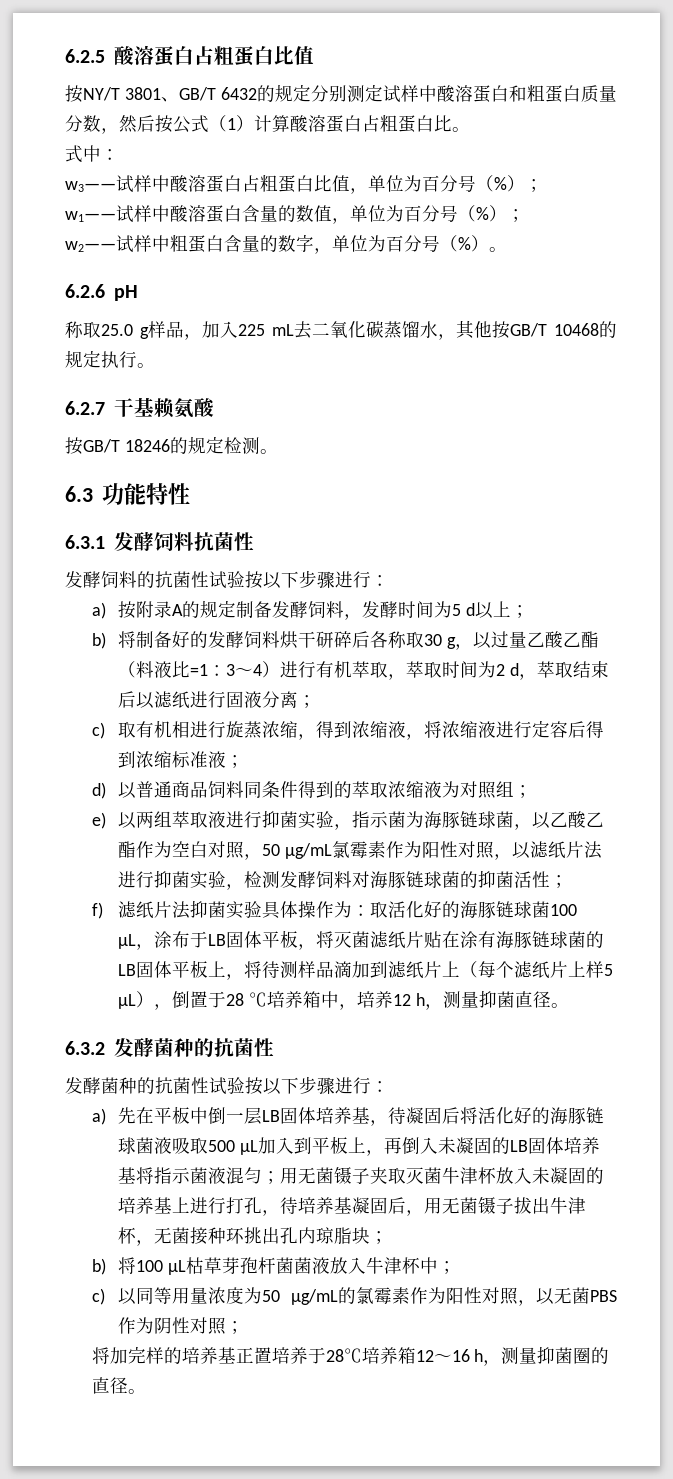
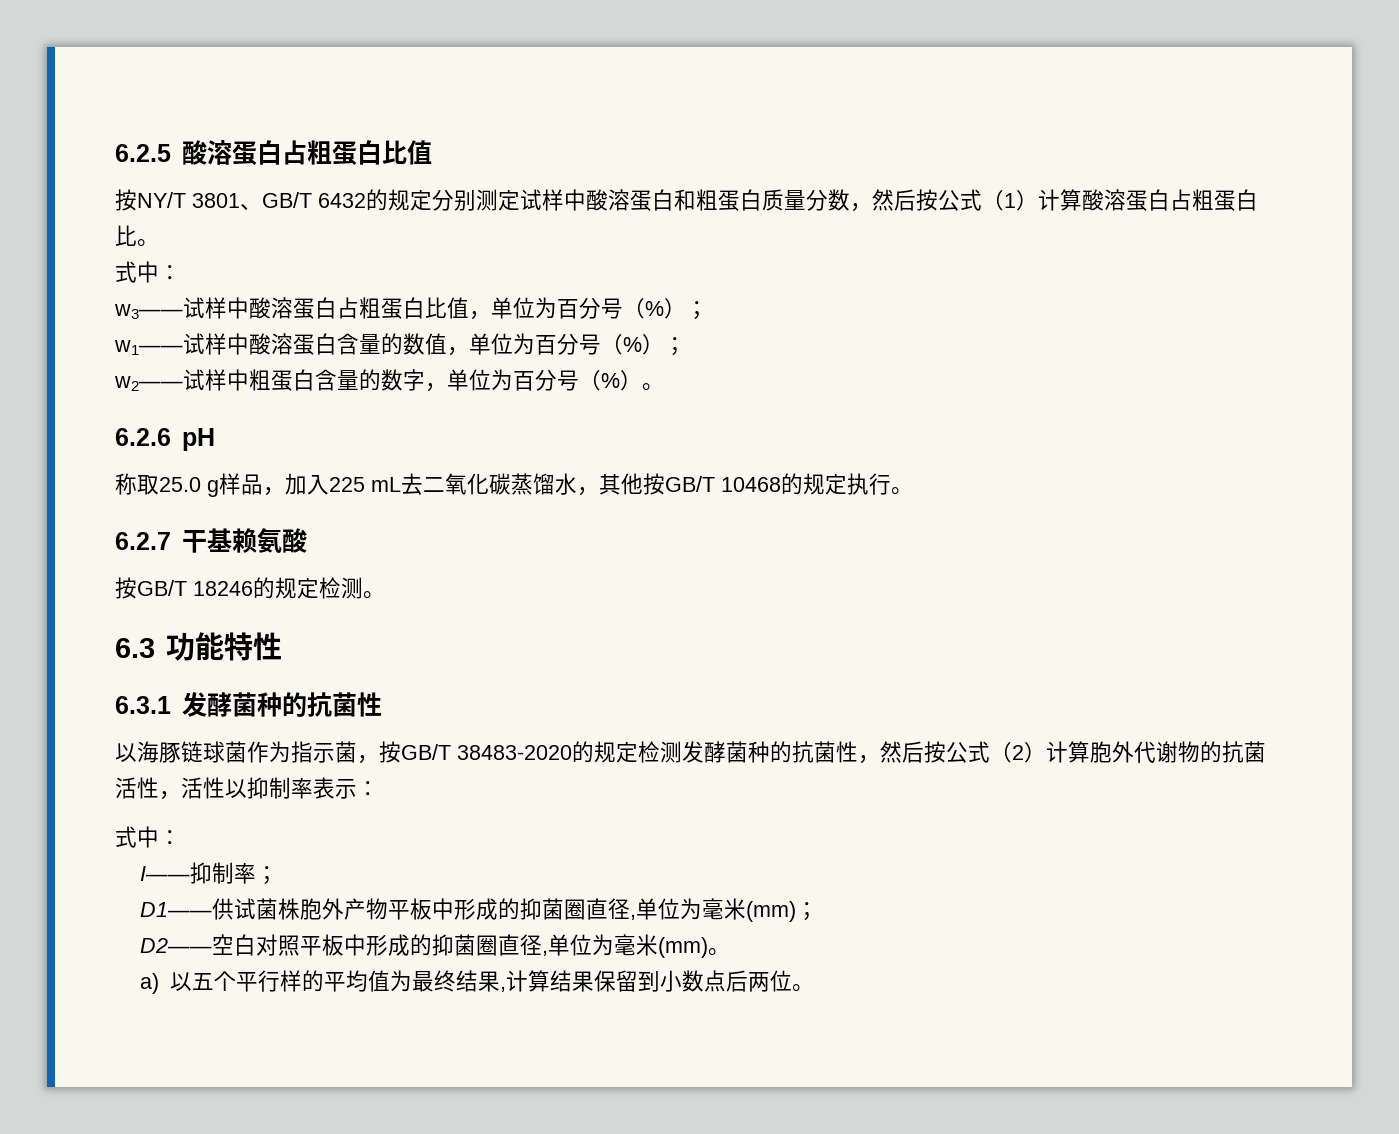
[153,532,254,551] [65,570,389,589] [91,600,530,620] [91,631,600,650] [118,660,610,680] [118,691,317,709] [91,720,605,740] [118,751,245,768] [91,781,533,799] [91,810,605,830] [118,841,603,860] [118,870,569,890] [91,900,578,919] [118,930,605,950] [118,960,614,980] [118,990,569,1010] [65,1037,274,1057] [65,1076,389,1095] [91,1106,605,1126] [118,1136,601,1156] [118,1167,605,1184] [118,1197,587,1216] [118,1227,389,1246] [91,1257,457,1275] [91,1287,617,1306] [118,1317,245,1335] [91,1346,610,1366] [91,1377,128,1394] 饲料抗菌性 // 发酵饲料的抗菌性试验按以下步骤进行： // a)按附录A的规定制备发酵饲料，发酵时间为5 d以上； // b)将制备好的发酵饲料烘干研碎后各称取30 g，以过量乙酸乙酯（料液比=1：3～4）进行有机萃取，萃取时间为2 d，萃取结束后以滤纸进行固液分离； // c)取有机相进行旋蒸浓缩，得到浓缩液，将浓缩液进行定容后得到浓缩标准液； // d)以普通商品饲料同条件得到的萃取浓缩液为对照组； // e)以两组萃取液进行抑菌实验，指示菌为海豚链球菌，以乙酸乙酯作为空白对照，50 μg/mL氯霉素作为阳性对照，以滤纸片法进行抑菌实验，检测发酵饲料对海豚链球菌的抑菌活性； // f)滤纸片法抑菌实验具体操作为：取活化好的海豚链球菌100 μL，涂布于LB固体平板，将灭菌滤纸片贴在涂有海豚链球菌的LB固体平板上，将待测样品滴加到滤纸片上（每个滤纸片上样5 μL），倒置于28 ℃培养箱中，培养12 h，测量抑菌直径。 // 6.3.2发酵菌种的抗菌性 // 发酵菌种的抗菌性试验按以下步骤进行： // a)先在平板中倒一层LB固体培养基，待凝固后将活化好的海豚链球菌液吸取500 μL加入到平板上，再倒入未凝固的LB固体培养基将指示菌液混匀；用无菌镊子夹取灭菌牛津杯放入未凝固的培养基上进行打孔，待培养基凝固后，用无菌镊子拔出牛津杯，无菌接种环挑出孔内琼脂块； // b)将100 μL枯草芽孢杆菌菌液放入牛津杯中； // c)以同等用量浓度为50 μg/mL的氯霉素作为阳性对照，以无菌PBS作为阴性对照； // 将加完样的培养基正置培养于28℃培养箱12～16 h，测量抑菌圈的直径 -> [231,692,382,717] [115,741,1266,764] [115,777,379,800] [115,826,181,848] [139,862,278,885] [139,898,818,922] [139,934,730,958] [139,970,792,994] 菌种的抗菌性 // 以海豚链球菌作为指示菌，按GB/T 38483-2020的规定检测发酵菌种的抗菌性，然后按公式（2）计算胞外代谢物的抗菌活性，活性以抑制率表示： // 式中： // I——抑制率； // D1——供试菌株胞外产物平板中形成的抑菌圈直径,单位为毫米(mm)； // D2——空白对照平板中形成的抑菌圈直径,单位为毫米(mm)。 // a)以五个平行样的平均值为最终结果,计算结果保留到小数点后两位

